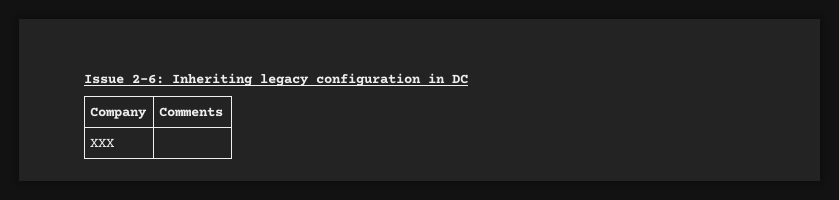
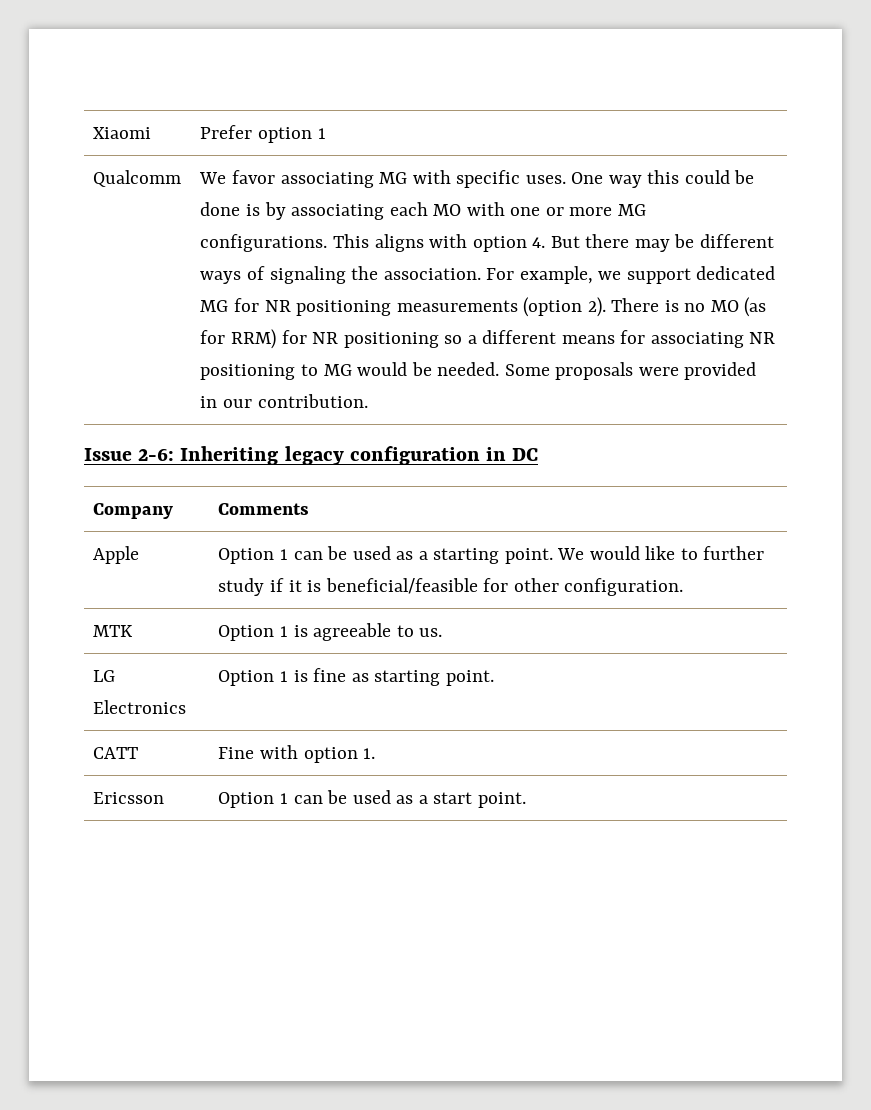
(84, 79) none -> [93,127,152,139] [200,125,326,143] [93,170,182,187] [199,170,755,188] [200,202,646,220] [200,234,774,252] [200,266,776,284] [200,297,767,317] [200,329,776,349] [200,362,757,380] [200,394,368,408] Xiaomi | Prefer option 1 // Qualcomm | We favor associating MG with specific uses. One way this could be done is by associating each MO with one or more MG configurations. This aligns with option 4. But there may be different ways of signaling the association. For example, we support dedicated MG for NR positioning measurements (option 2). There is no MO (as for RRM) for NR positioning so a different means for associating NR positioning to MG would be needed. Some proposals were provided in our contribution. //
[90,138,116,147] XXX | -> [93,546,140,564] [218,546,765,564] [218,578,684,596] [93,625,134,637] [218,623,443,641] [93,670,116,682] [93,700,187,714] [218,668,494,686] [93,747,139,759] [218,745,376,763] [93,792,165,804] [218,790,526,808] Apple | Option 1 can be used as a starting point. We would like to further study if it is beneficial/feasible for other configuration. // MTK | Option 1 is agreeable to us. // LG Electronics | Option 1 is fine as starting point. // CATT | Fine with option 1. // Ericsson | Option 1 can be used as a start point.

